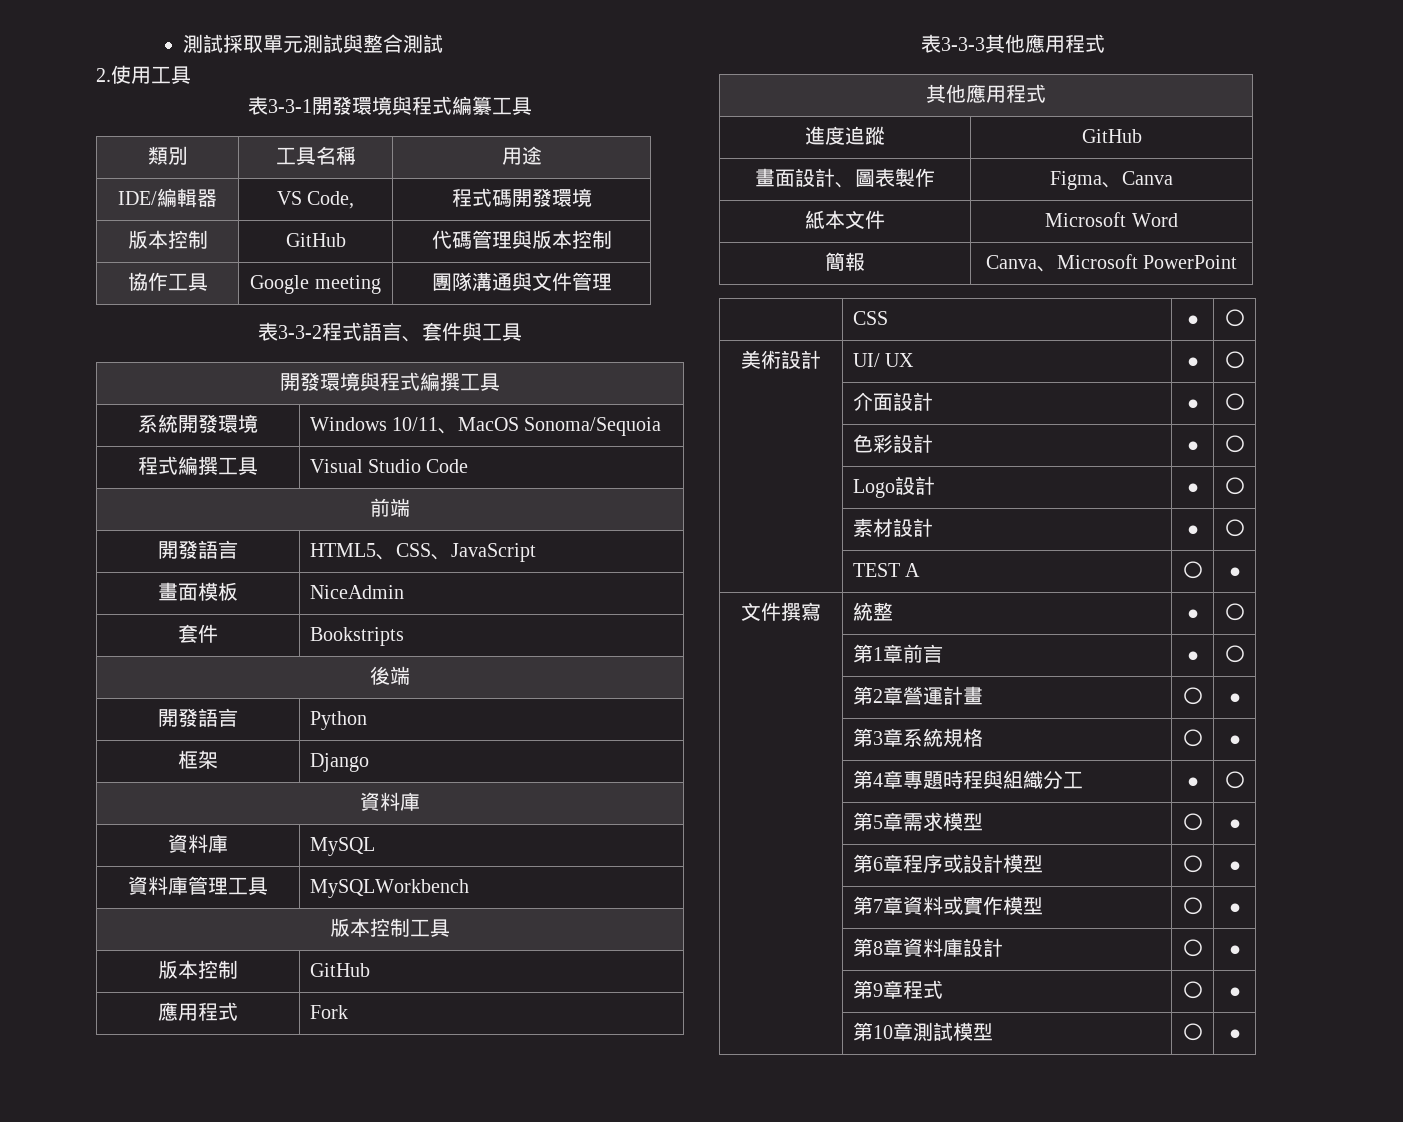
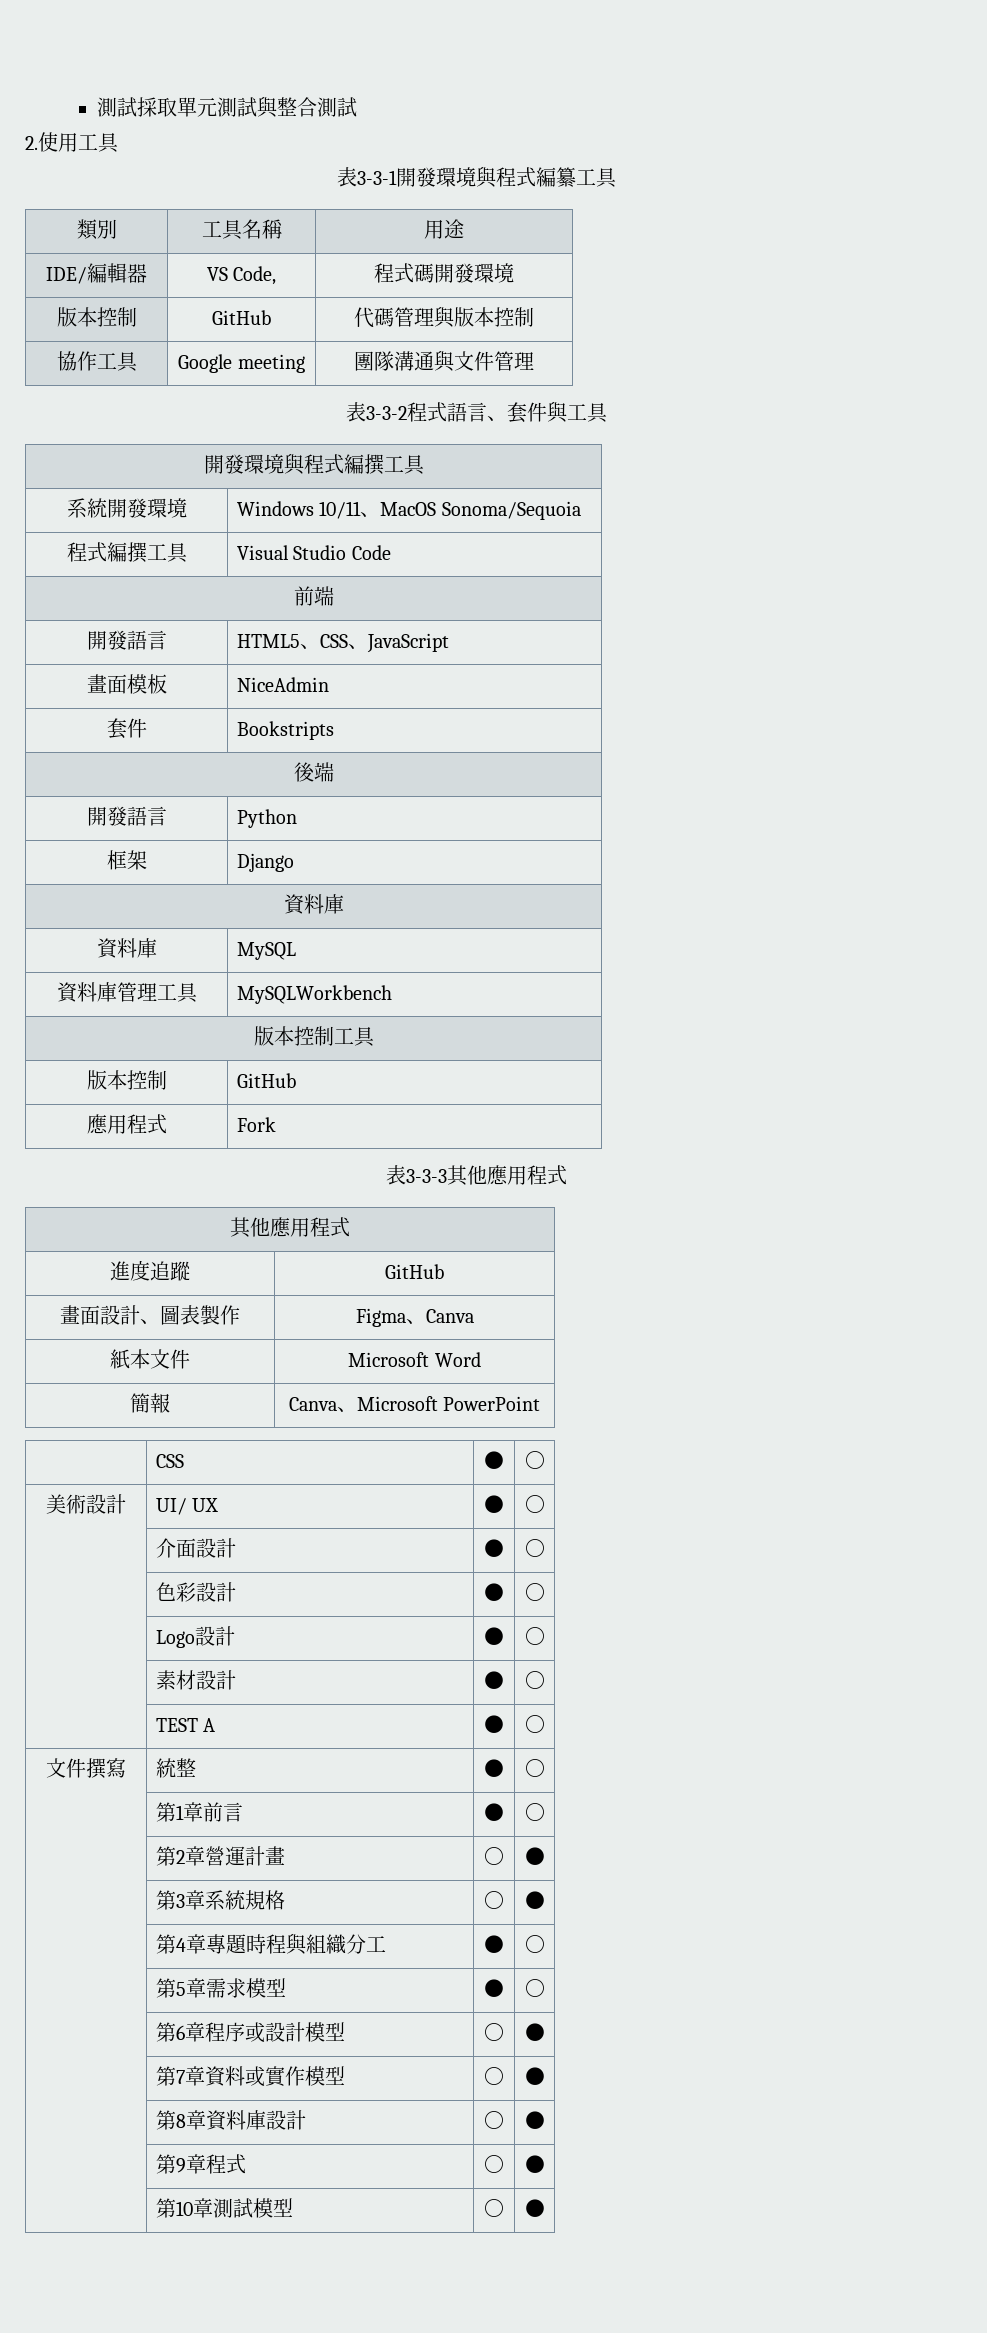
[1182,561,1203,579] [1228,567,1241,577] | 〇 | ● -> [484,1715,504,1733] [524,1715,545,1733] | ● | 〇
[1182,813,1203,831] [1228,819,1241,829] | 〇 | ● -> [484,1979,504,1997] [524,1979,545,1997] | ● | 〇

